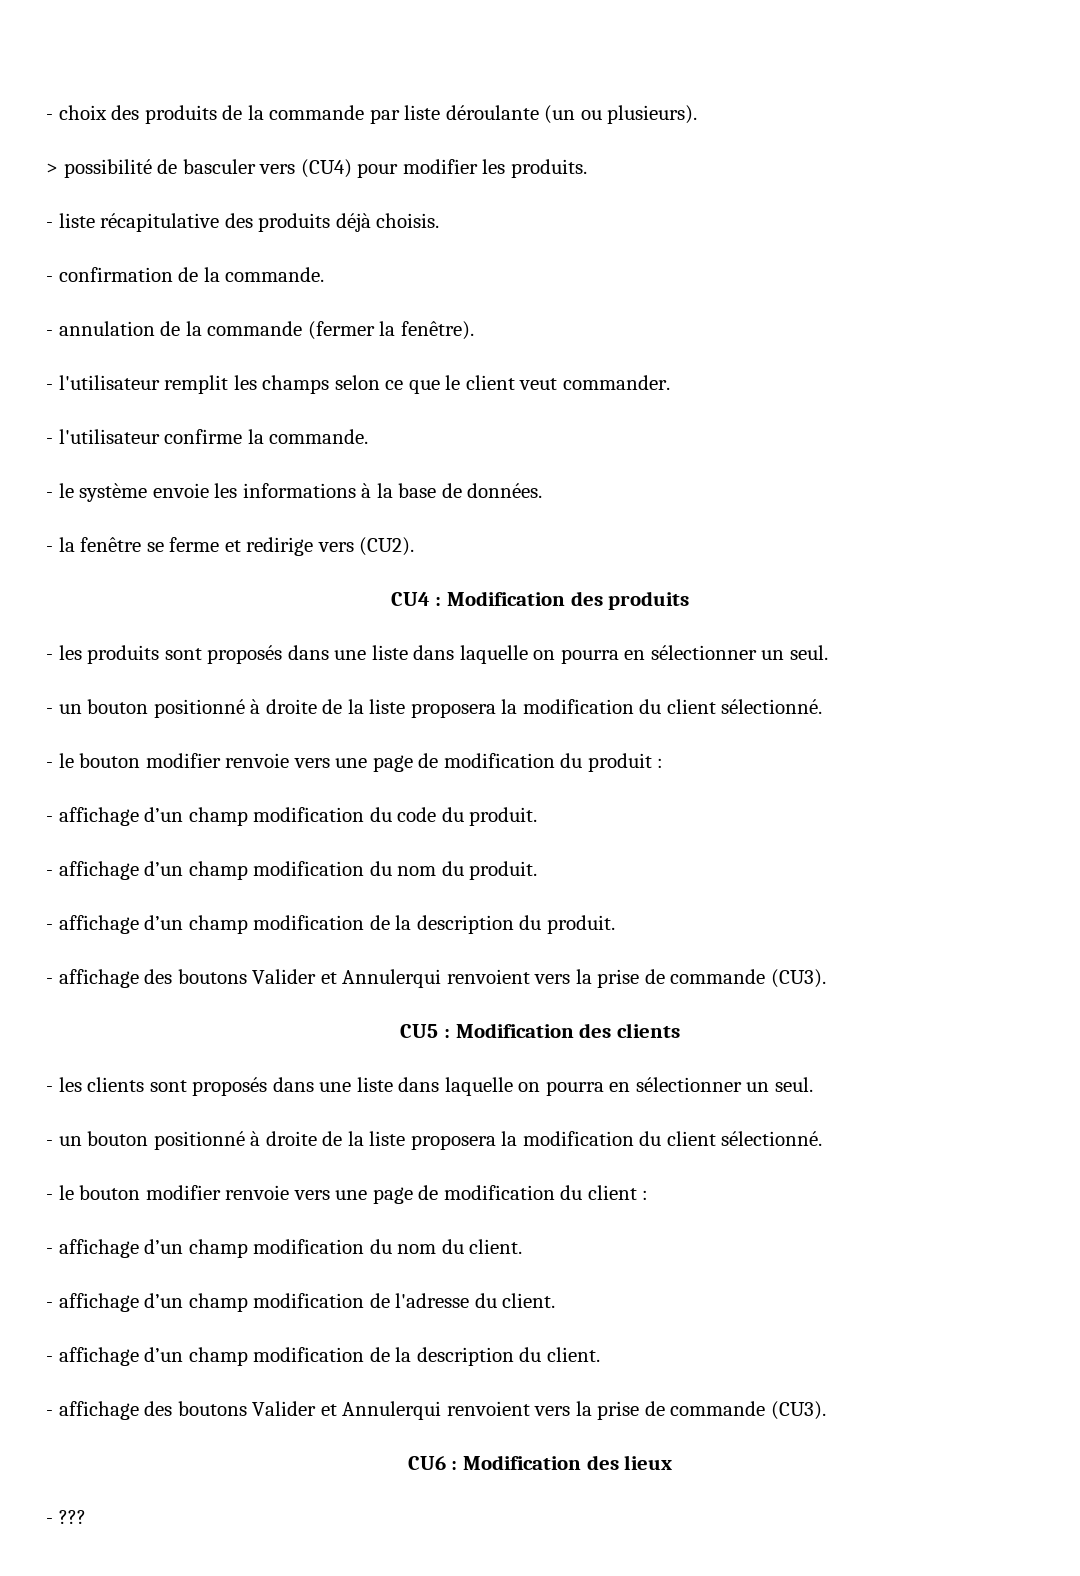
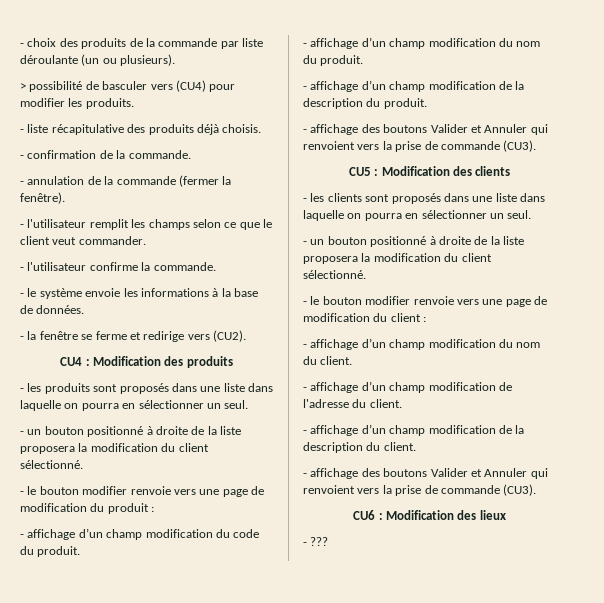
[342,969,442,988] Annulerqui -> [484,124,548,135] Annuler qui
[342,1401,442,1420] Annulerqui -> [484,468,548,479] Annuler qui

